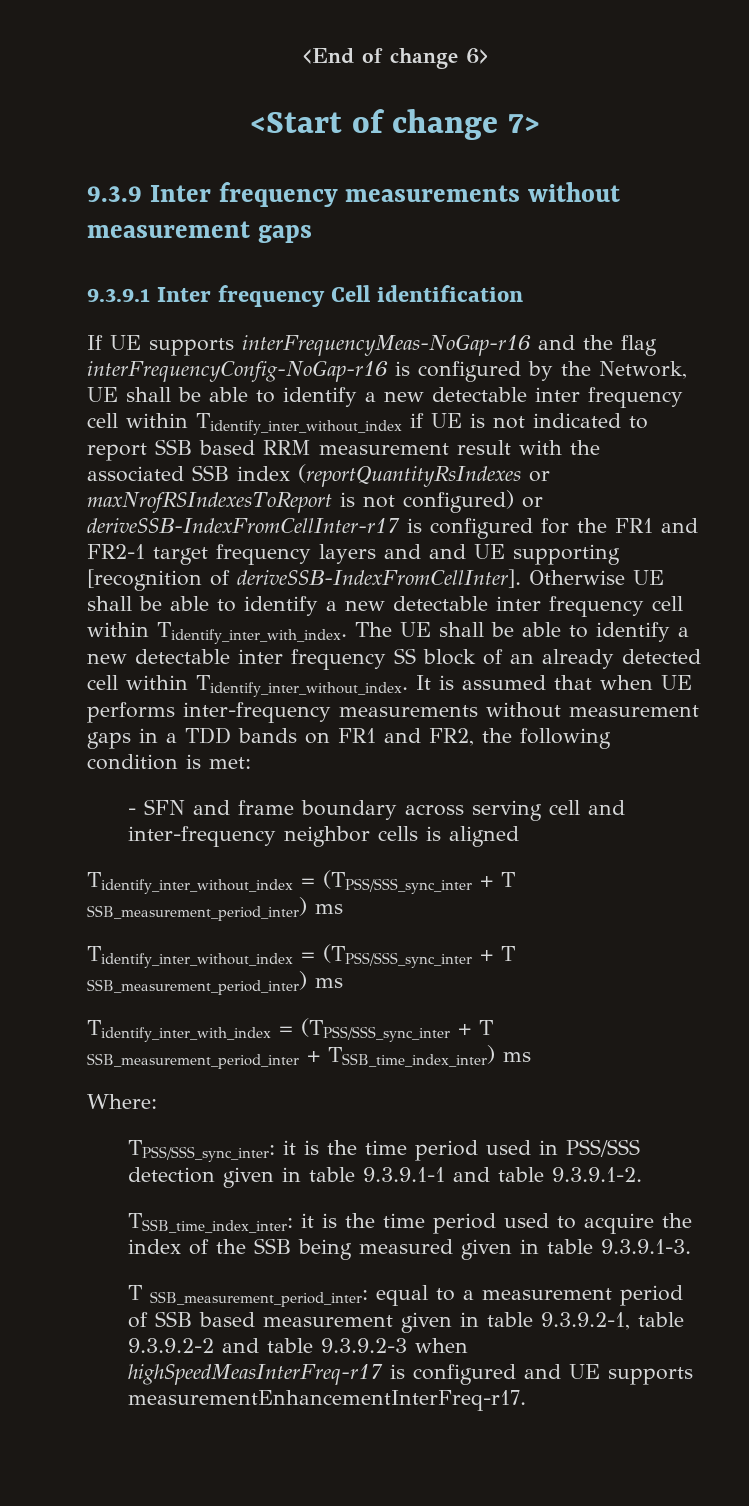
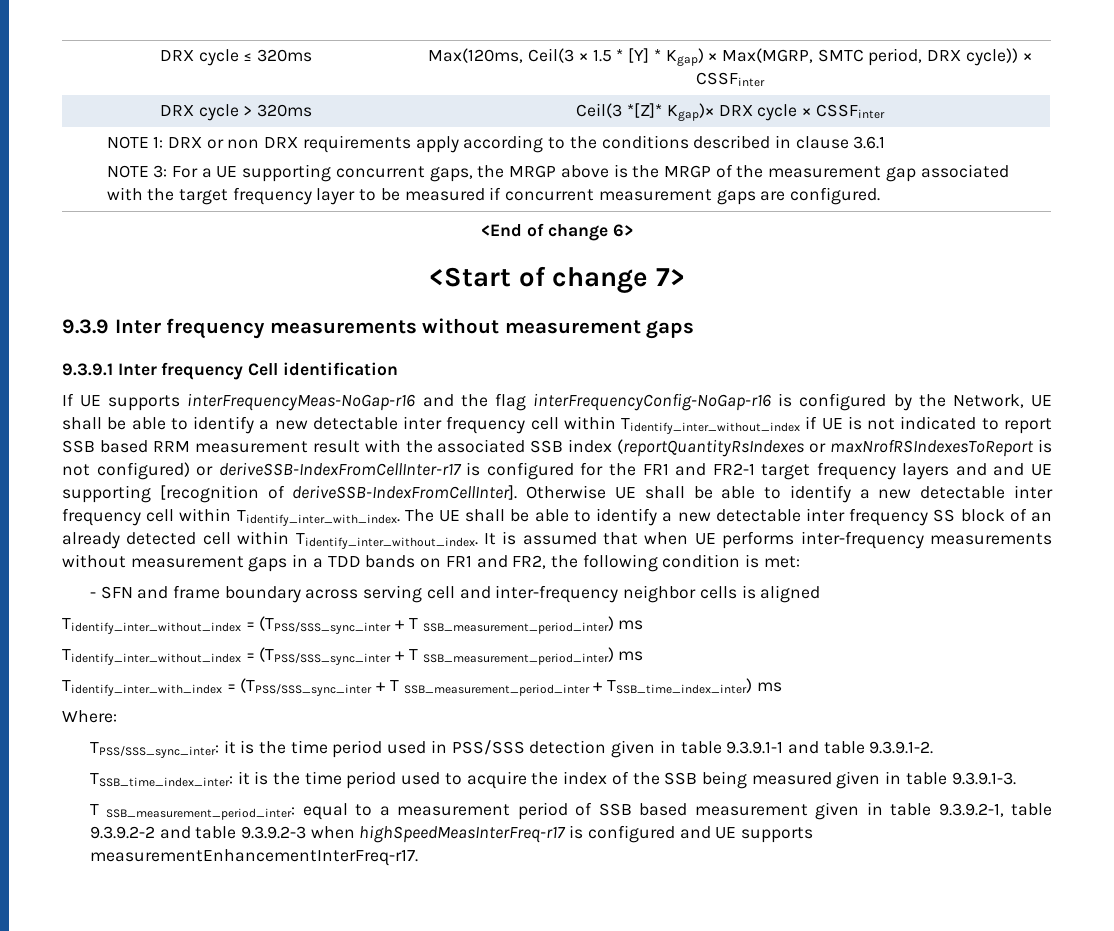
(300, 56) none -> [159,49,313,66] [428,48,1032,66] [696,72,765,87] [159,104,313,121] [576,103,885,121] [106,135,886,153] [106,164,1009,182] [106,187,880,205] DRX cycle ≤ 320ms | Max(120ms, Ceil(3 × 1.5 * [Y] * Kgap) × Max(MGRP, SMTC period, DRX cycle)) × CSSFinter // DRX cycle > 320ms | Ceil(3 *[Z]* Kgap)× DRX cycle × CSSFinter // NOTE 1: DRX or non DRX requirements apply according to the conditions described in clause 3.6.1 // NOTE 3: For a UE supporting concurrent gaps, the MRGP above is the MRGP of the measurement gap associated with the target frequency layer to be measured if concurrent measurement gaps are configured. //

